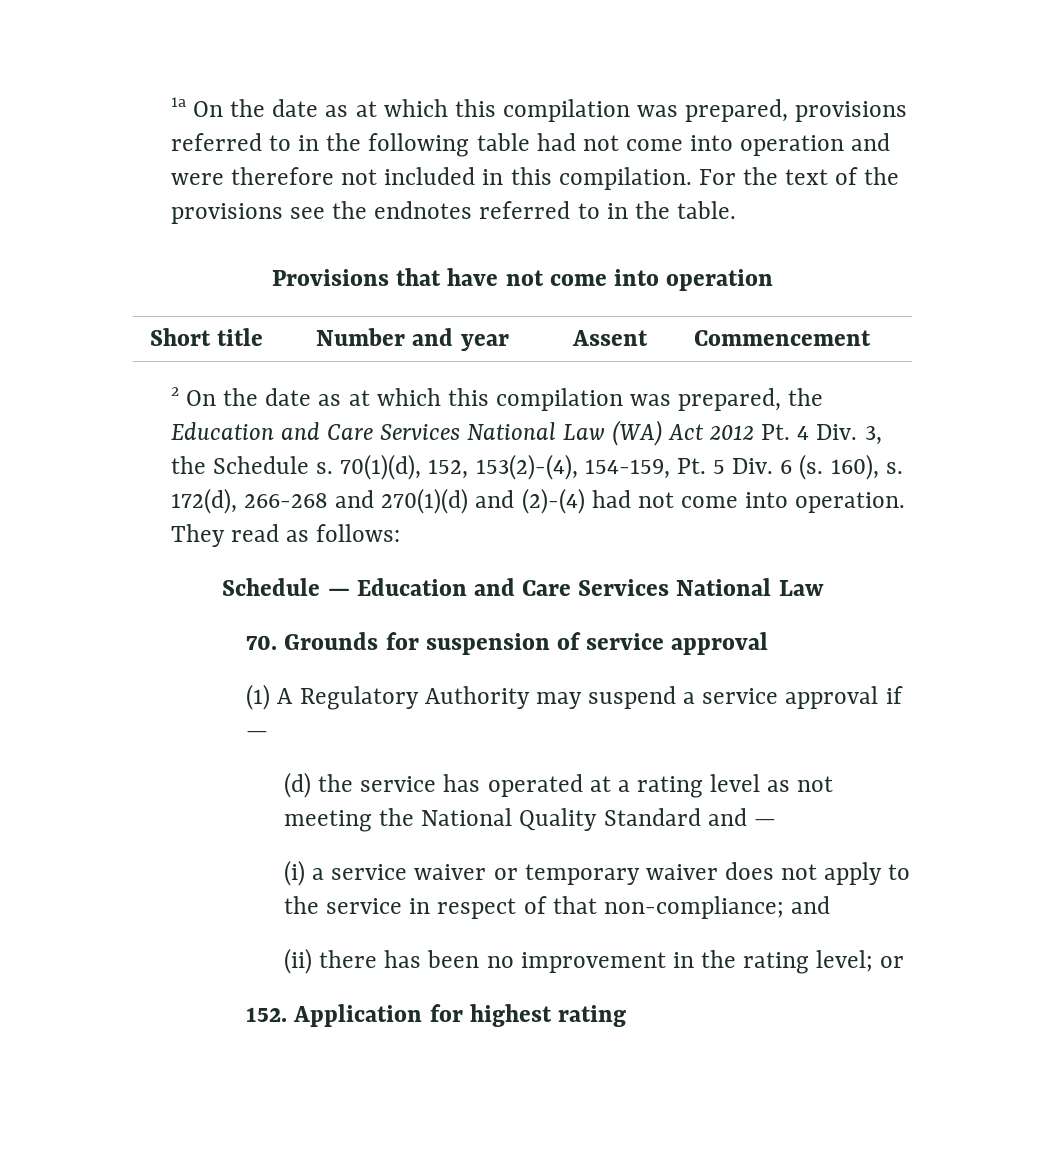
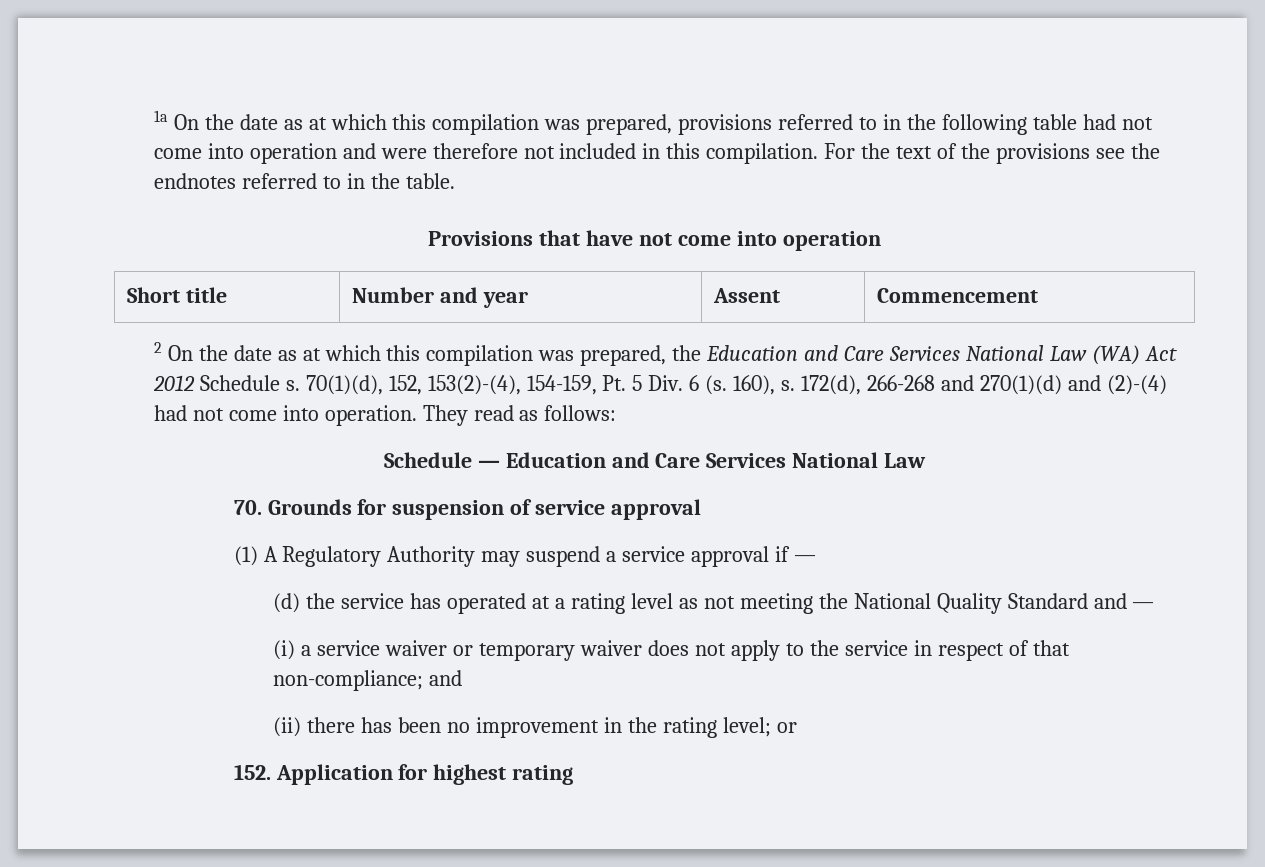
[761,424,882,445] [170,456,206,474] Pt. 4 Div. 3, the -> (195, 383) none

